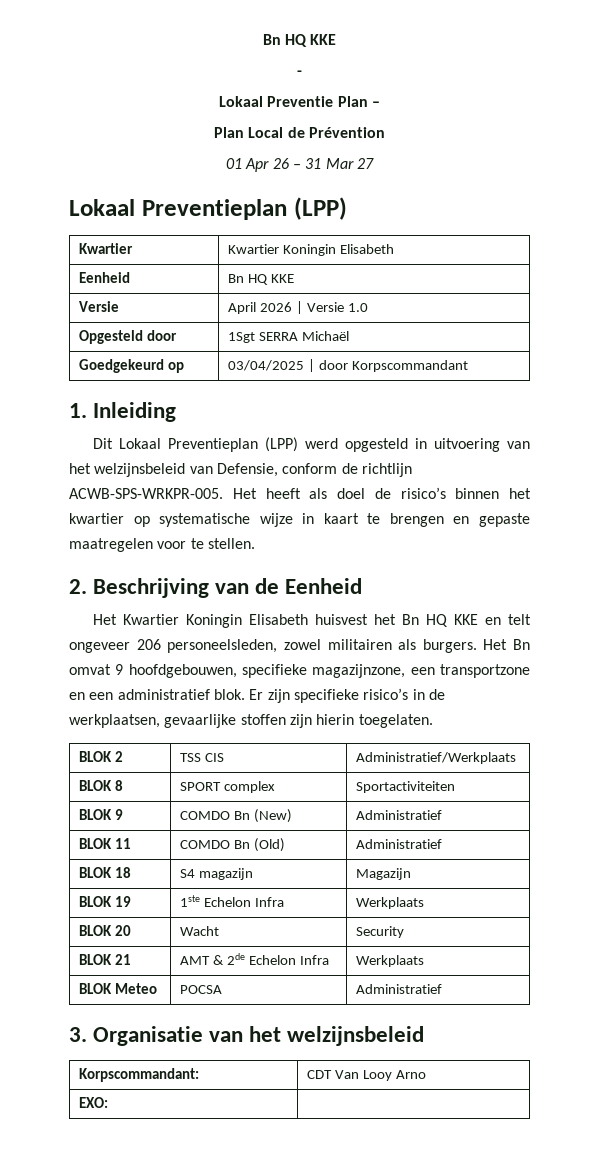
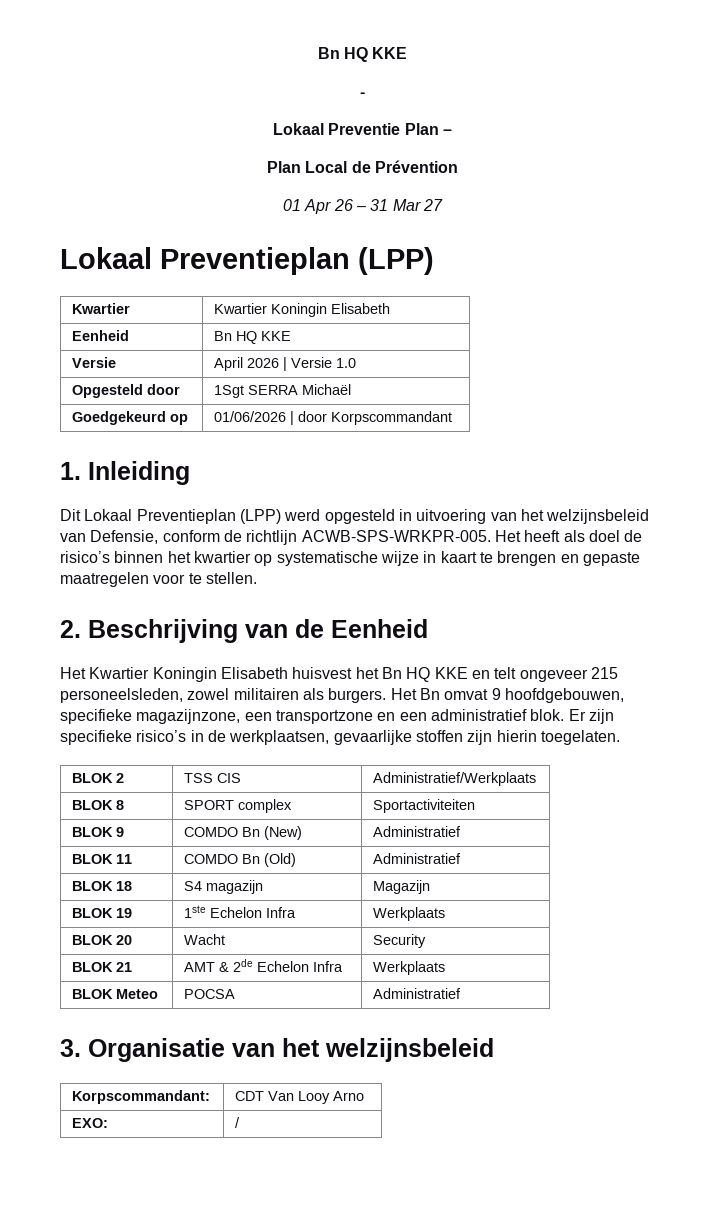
[228,360,305,371] 03/04/2025 -> [214,411,287,422] 01/06/2026
[136,639,161,650] 206 -> [590,667,618,679] 215
(109, 1102) none -> [235,1117,241,1128] /

